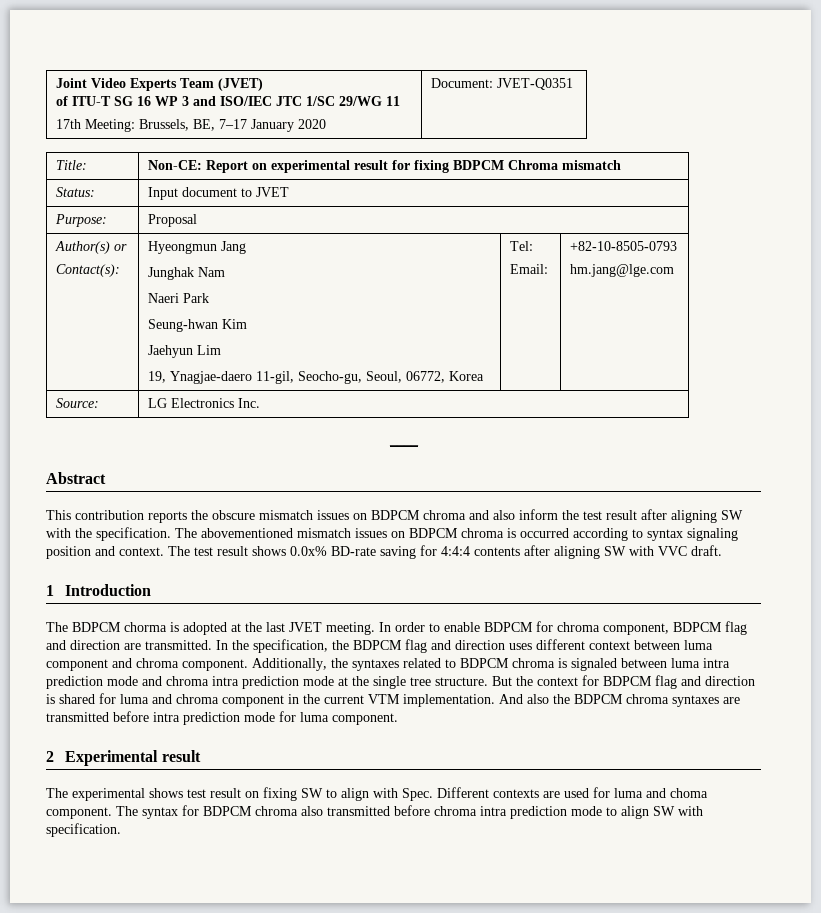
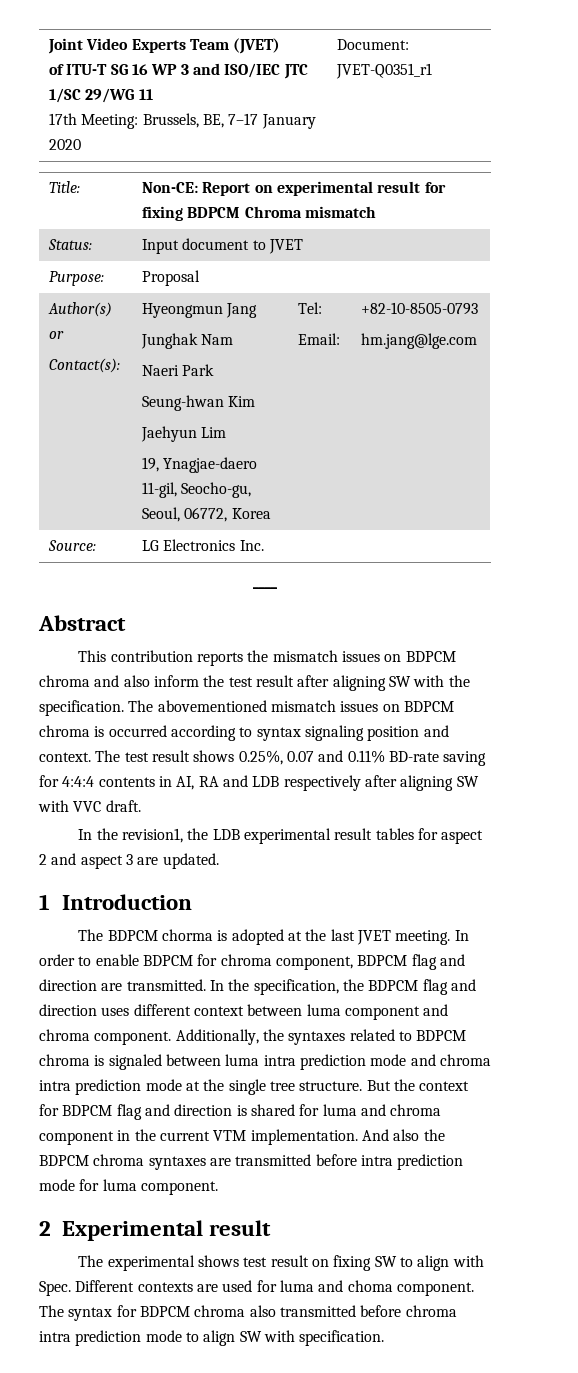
[497,78,574,90] JVET-Q0351 -> [336,63,433,79] JVET-Q0351_r1
[212,510,255,520] obscure -> (269, 656) none
[290,546,327,556] 0.0x% -> [238,750,385,765] 0.25%, 0.07 and 0.11%
(520, 551) none -> [158,775,361,791] in AI, RA and LDB respectively
(722, 550) none -> [78,828,484,844] [39,853,219,869] // In the revision1, the LDB experimental result tables for aspect 2 and aspect 3 are updated.

